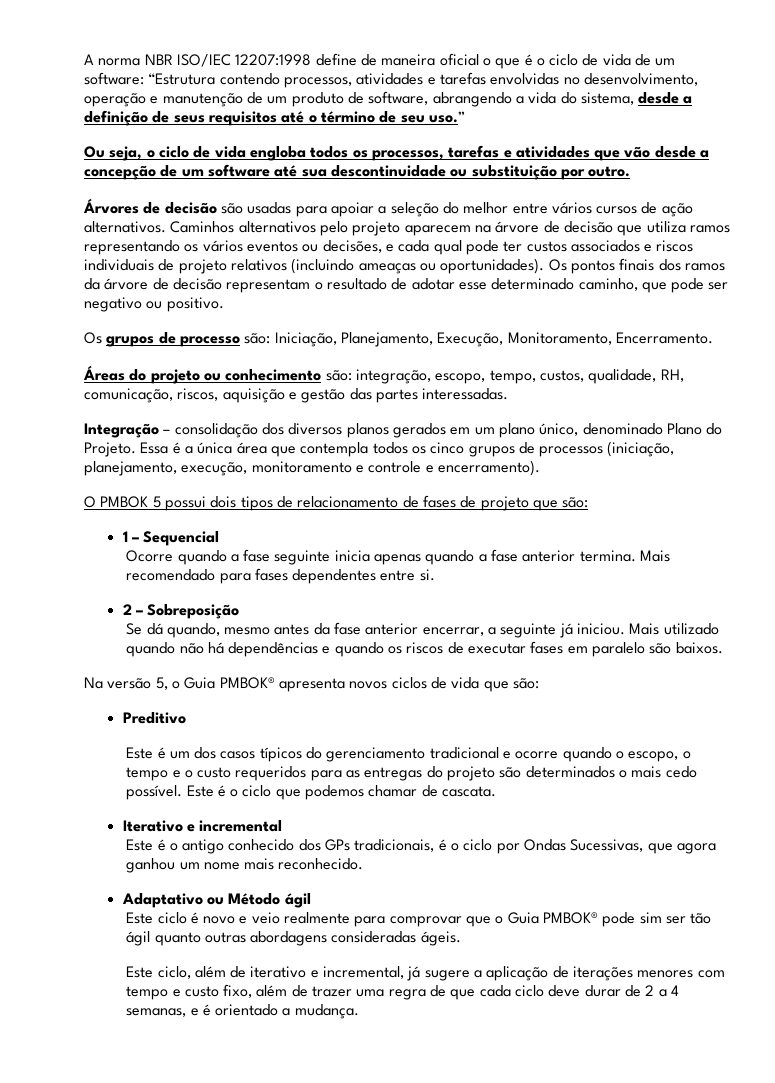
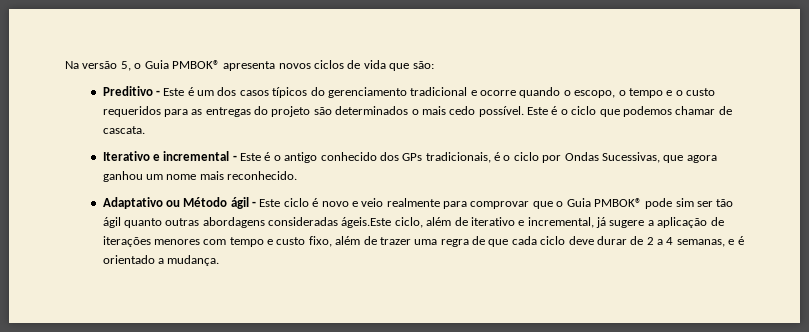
[84,53,676,69] [84,72,698,88] [84,91,693,107] [84,110,465,126] [84,145,710,161] [84,164,631,180] [83,198,693,217] [84,221,730,236] [84,240,694,255] [84,258,725,274] [84,278,729,293] [84,297,224,312] [84,332,713,347] [83,365,684,384] [84,388,509,403] [84,423,723,438] [84,441,675,457] [84,460,540,476] [84,495,589,511] [122,531,220,546] [126,549,671,565] [126,568,435,584] [122,604,240,619] [126,622,719,638] [126,641,723,657] A norma NBR ISO/IEC 12207:1998 define de maneira oficial o que é o ciclo de vida de um software: “Estrutura contendo processos, atividades e tarefas envolvidas no desenvolvimento, operação e manutenção de um produto de software, abrangendo a vida do sistema, desde a definição de seus requisitos até o término de seu uso.” // Ou seja, o ciclo de vida engloba todos os processos, tarefas e atividades que vão desde a concepção de um software até sua descontinuidade ou substituição por outro. // Árvores de decisão são usadas para apoiar a seleção do melhor entre vários cursos de ação alternativos. Caminhos alternativos pelo projeto aparecem na árvore de decisão que utiliza ramos representando os vários eventos ou decisões, e cada qual pode ter custos associados e riscos individuais de projeto relativos (incluindo ameaças ou oportunidades). Os pontos finais dos ramos da árvore de decisão representam o resultado de adotar esse determinado caminho, que pode ser negativo ou positivo. // Os grupos de processo são: Iniciação, Planejamento, Execução, Monitoramento, Encerramento. // Áreas do projeto ou conhecimento são: integração, escopo, tempo, custos, qualidade, RH, comunicação, riscos, aquisição e gestão das partes interessadas. // Integração – consolidação dos diversos planos gerados em um plano único, denominado Plano do Projeto. Essa é a única área que contempla todos os cinco grupos de processos (iniciação, planejamento, execução, monitoramento e controle e encerramento). // O PMBOK 5 possui dois tipos de relacionamento de fases de projeto que são: // 1 – Sequencial // Ocorre quando a fase seguinte inicia apenas quando a fase anterior termina. Mais recomendado para fases dependentes entre si. // 2 – Sobreposição // Se dá quando, mesmo antes da fase anterior encerrar, a seguinte já iniciou. Mais utilizado quando não há dependências e quando os riscos de executar fases em paralelo são baixos. // -> (65, 65) none
(186, 718) // -> [155,90,160,96] -
(283, 826) // -> [232,155,237,161] -
(311, 900) // -> [252,201,257,207] -
[420,931,461,946] [126,966,154,978] ágeis. // Este -> [341,217,392,228] ágeis.Este

